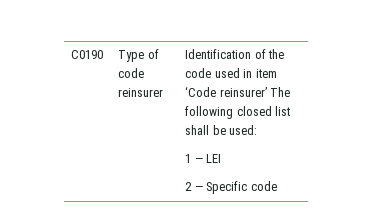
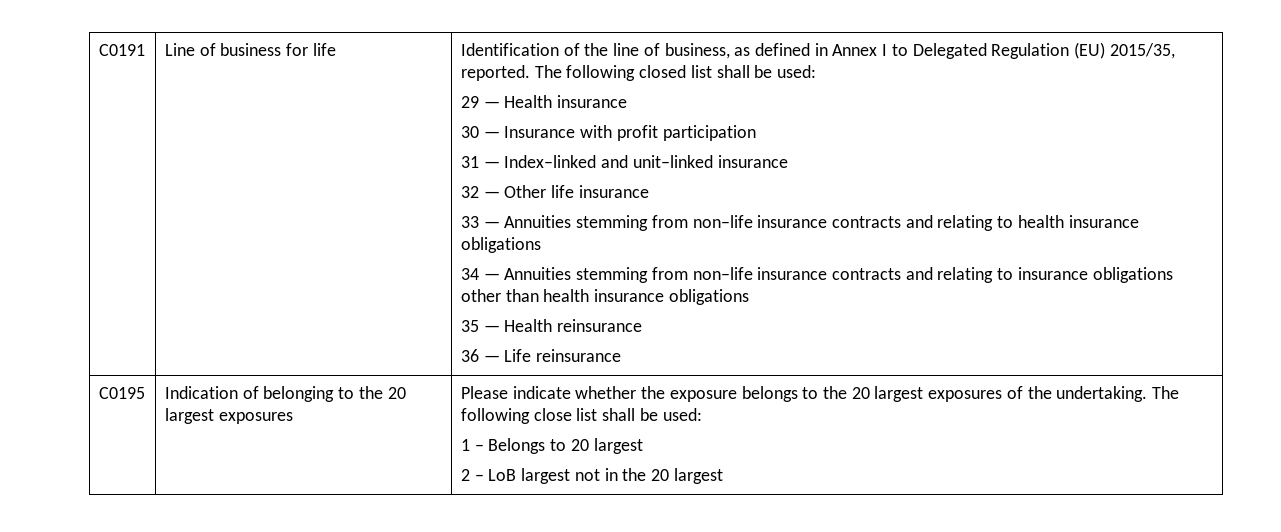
[71,50,104,59] [118,49,159,62] [118,68,145,78] [118,88,164,97] [185,49,285,59] [185,68,277,78] [185,86,267,97] C0190 | Type of code reinsurer | Identification of the code used in item ‘Code reinsurer’ -> [98,44,145,56] [164,43,336,56] [460,42,1175,59] [460,65,530,81] C0191 | Line of business for life | Identification of the line of business, as defined in Annex I to Delegated Regulation (EU) 2015/35, reported.
[185,154,222,163] [185,181,277,194] 1 — LEI // 2 — Specific code -> [460,95,628,108] [460,125,756,141] [460,155,788,168] [460,185,649,198] [460,215,1139,231] [460,237,541,253] [460,267,1173,283] [460,289,749,305] [460,319,643,332] [460,349,622,362] [98,387,145,399] [164,386,406,402] [164,408,293,424] [460,386,1180,402] [460,408,702,424] [460,438,643,454] [460,468,723,484] 29 — Health insurance // 30 — Insurance with profit participation // 31 — Index–linked and unit–linked insurance // 32 — Other life insurance // 33 — Annuities stemming from non–life insurance contracts and relating to health insurance obligations // 34 — Annuities stemming from non–life insurance contracts and relating to insurance obligations other than health insurance obligations // 35 — Health reinsurance // 36 — Life reinsurance // C0195 | Indication of belonging to the 20 largest exposures | Please indicate whether the exposure belongs to the 20 largest exposures of the undertaking. The following close list shall be used: // 1 – Belongs to 20 largest // 2 – LoB largest not in the 20 largest

